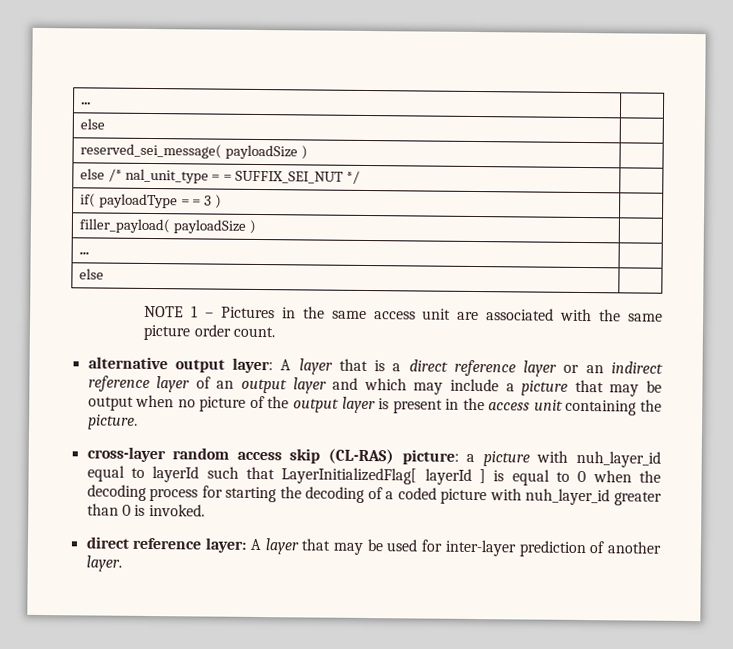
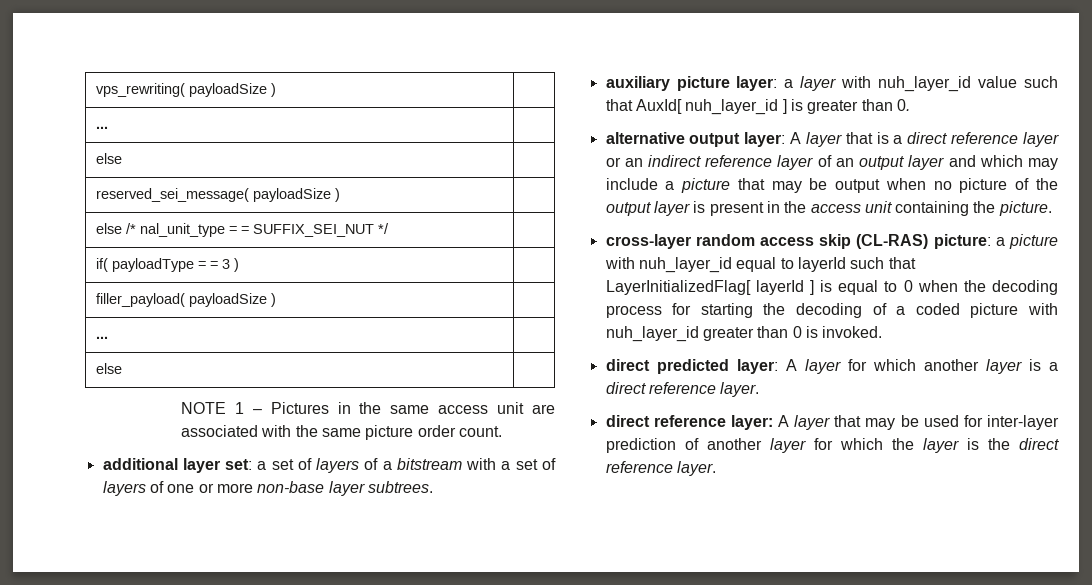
(80, 103) none -> [96,83,277,97] vps_rewriting( payloadSize ) | //
(275, 332) none -> [102,458,556,473] [102,481,433,496] [605,76,1058,92] [605,99,910,115] // additional layer set: a set of layers of a bitstream with a set of layers of one or more non-base layer subtrees. // auxiliary picture layer: a layer with nuh_layer_id value such that AuxId[ nuh_layer_id ] is greater than 0.
(205, 510) none -> [605,359,1058,374] [605,382,760,397] // direct predicted layer: A layer for which another layer is a direct reference layer.
(662, 547) none -> [769,438,1059,453] [605,461,673,473] layer for which the layer is the direct reference

